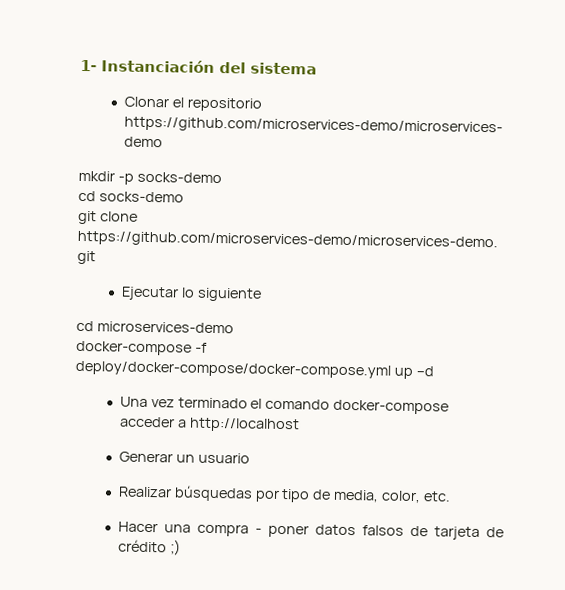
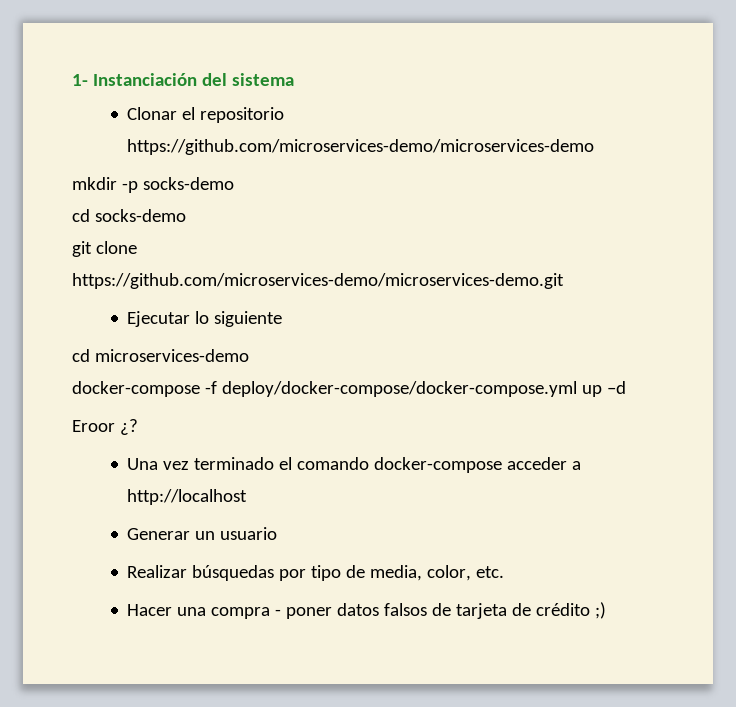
(434, 371) none -> [72,419,138,435] // Eroor ¿?

